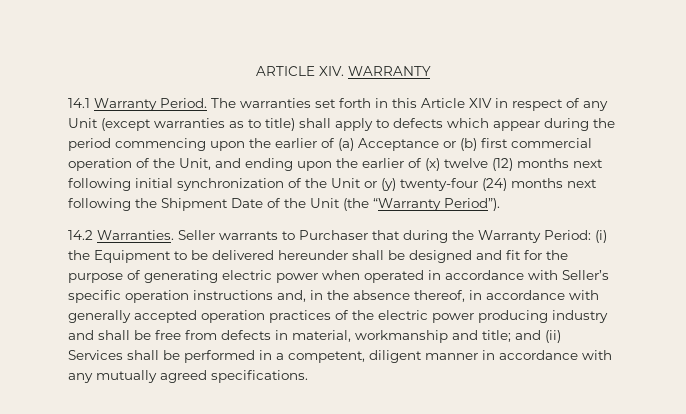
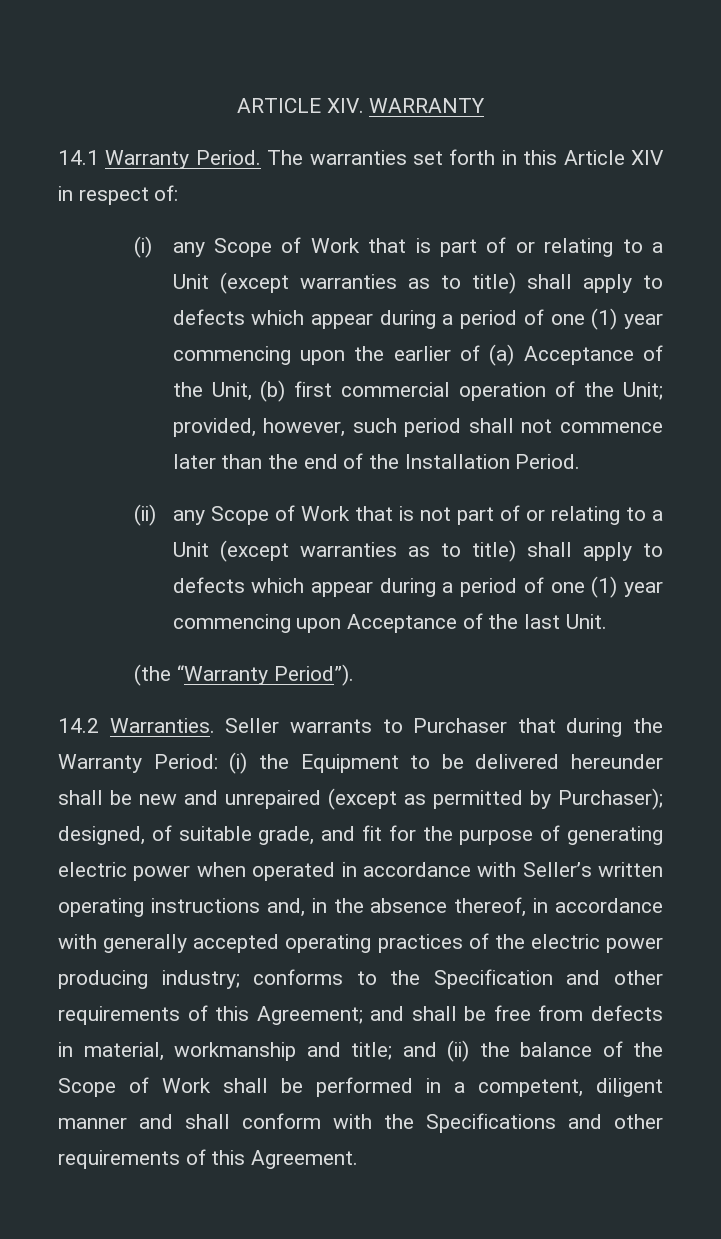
[566,98,608,111] of any -> [154,185,179,201] [134,236,663,258] of: // (i) any Scope of Work that is part of or relating to a
[593,118,615,128] [68,138,111,151] the period -> [442,308,664,330] a period of one (1) year
[443,141,456,148] or -> [643,345,664,361] [172,382,252,401] of the Unit,
[179,158,603,171] [68,178,597,191] [68,198,340,211] Unit, and ending upon the earlier of (x) twelve (12) months next following initial synchronization of the Unit or (y) twenty-four (24) months next following the Shipment Date of the Unit -> [623,382,663,400] [172,418,664,437] [172,453,581,469] [134,504,663,526] [172,540,663,562] [172,576,664,598] [172,613,607,633] Unit; provided, however, such period shall not commence later than the end of the Installation Period. // (ii) any Scope of Work that is not part of or relating to a Unit (except warranties as to title) shall apply to defects which appear during a period of one (1) year commencing upon Acceptance of the last Unit. //
[409,250,472,263] designed -> [139,788,663,810] [58,825,315,845] new and unrepaired (except as permitted by Purchaser); designed, of suitable grade,
[68,290,189,303] specific operation -> [598,862,663,877] [58,898,144,917] written operating
[201,310,265,323] operation -> [285,934,372,953] operating
[552,310,608,323] industry -> [161,969,663,989] [58,1005,363,1025] industry; conforms to the Specification and other requirements of this Agreement;
[68,350,123,360] Services -> [479,1041,663,1057] [58,1077,211,1097] the balance of the Scope of Work
[482,350,612,360] [68,370,308,383] in accordance with any mutually agreed specifications. -> [139,1113,663,1133] [58,1149,359,1169] and shall conform with the Specifications and other requirements of this Agreement.

